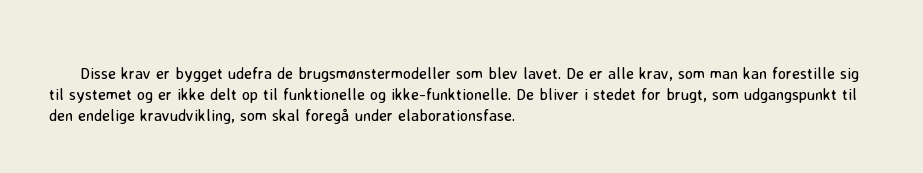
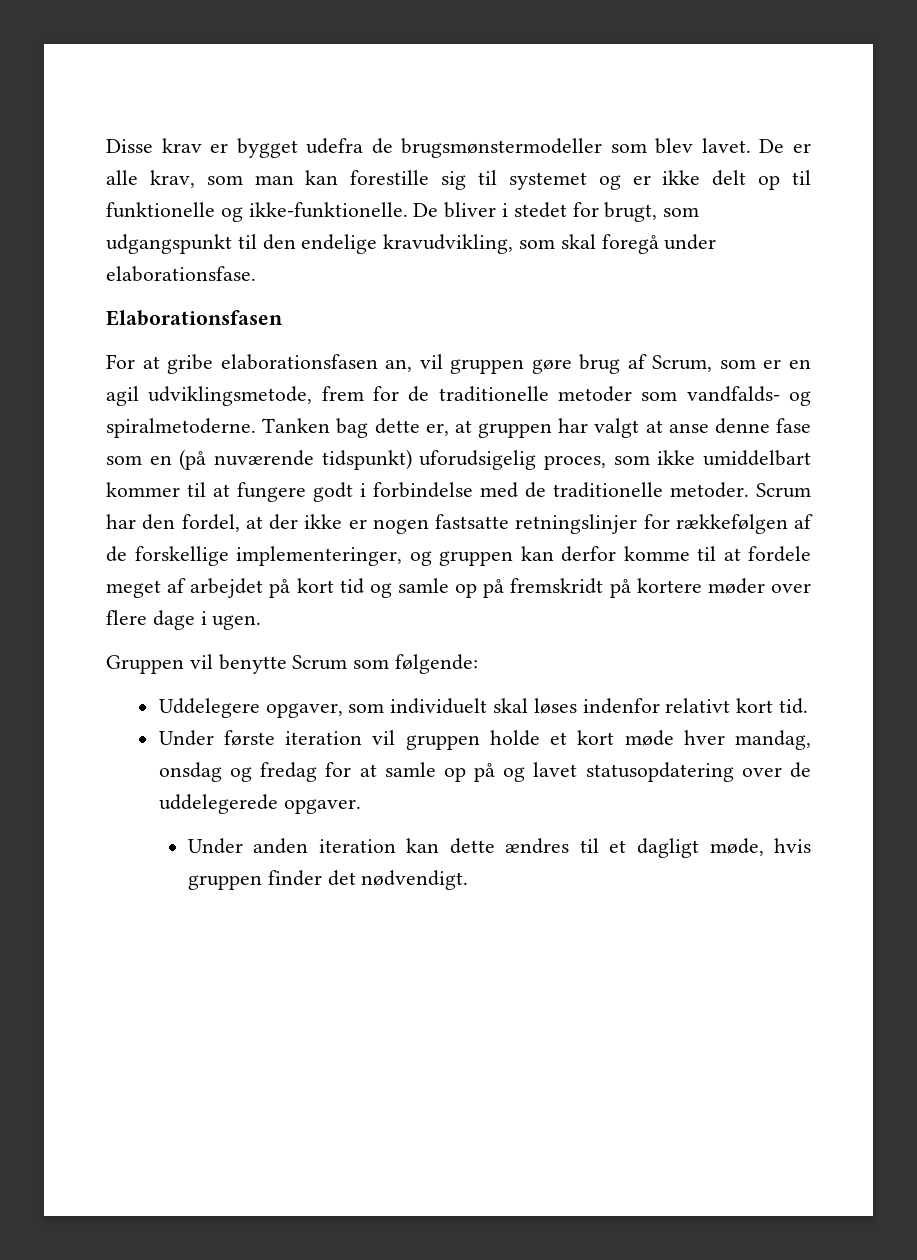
(515, 115) none -> [106,310,283,326] [106,354,812,374] [106,386,812,406] [106,418,811,438] [106,449,811,470] [106,482,811,502] [106,514,813,534] [106,546,811,566] [106,578,811,598] [106,610,262,630] [106,654,479,674] [158,698,809,718] [158,730,811,750] [158,762,811,782] [158,794,361,814] [187,838,812,858] [187,870,469,890] // Elaborationsfasen // For at gribe elaborationsfasen an, vil gruppen gøre brug af Scrum, som er en agil udviklingsmetode, frem for de traditionelle metoder som vandfalds- og spiralmetoderne. Tanken bag dette er, at gruppen har valgt at anse denne fase som en (på nuværende tidspunkt) uforudsigelig proces, som ikke umiddelbart kommer til at fungere godt i forbindelse med de traditionelle metoder. Scrum har den fordel, at der ikke er nogen fastsatte retningslinjer for rækkefølgen af de forskellige implementeringer, og gruppen kan derfor komme til at fordele meget af arbejdet på kort tid og samle op på fremskridt på kortere møder over flere dage i ugen. // Gruppen vil benytte Scrum som følgende: // Uddelegere opgaver, som individuelt skal løses indenfor relativt kort tid. // Under første iteration vil gruppen holde et kort møde hver mandag, onsdag og fredag for at samle op på og lavet statusopdatering over de uddelegerede opgaver. // Under anden iteration kan dette ændres til et dagligt møde, hvis gruppen finder det nødvendigt.

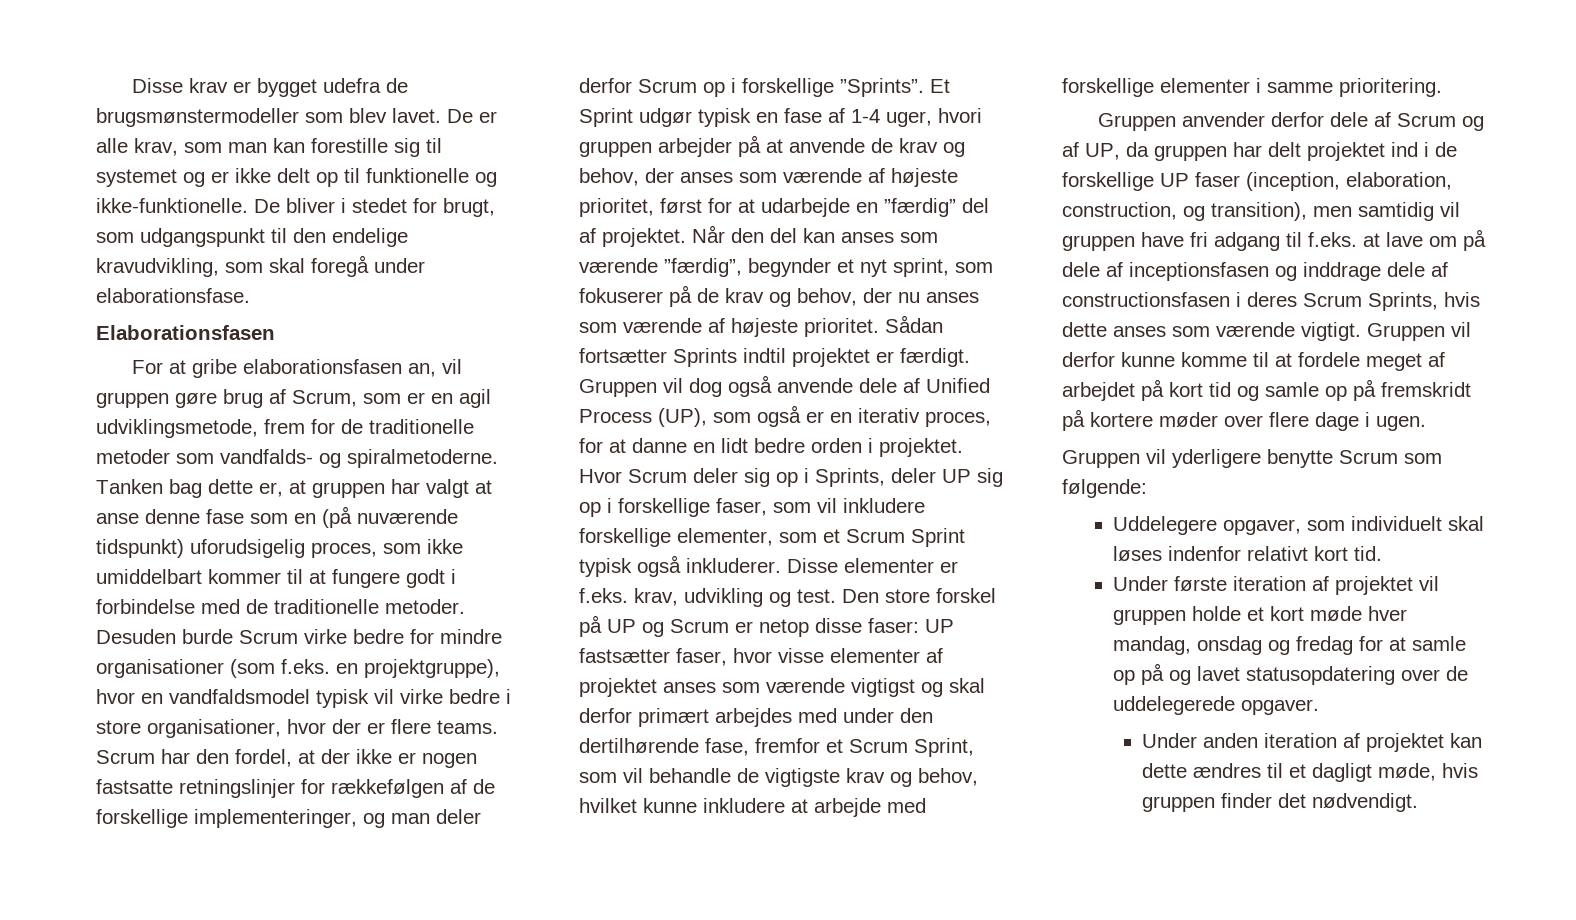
(749, 490) none -> [96,629,502,644] [96,659,500,678] [96,689,511,708] [96,719,498,738] Desuden burde Scrum virke bedre for mindre organisationer (som f.eks. en projektgruppe), hvor en vandfaldsmodel typisk vil virke bedre i store organisationer, hvor der er flere teams.
[439,546,616,566] gruppen kan derfor -> [391,809,481,824] [579,78,950,97] [579,108,982,127] [579,135,965,157] [579,168,958,187] [579,198,989,217] [579,225,938,247] [579,258,993,277] [579,285,979,307] [579,315,943,337] [579,348,970,367] [579,375,990,397] [579,405,991,427] [579,438,963,457] [579,468,1003,487] [579,498,925,517] [579,528,965,547] [579,555,958,577] [579,588,996,607] [579,615,954,637] [579,648,943,666] [579,678,985,697] [579,708,933,727] [579,738,974,757] [579,768,978,787] [579,798,926,817] [1062,78,1442,97] [1098,112,1485,131] [1062,142,1457,161] [1062,172,1452,191] [1062,202,1460,221] [1062,229,1486,251] [1062,262,1448,281] [1062,292,1480,311] [1062,322,1471,341] [1062,352,1175,367] man deler derfor Scrum op i forskellige ”Sprints”. Et Sprint udgør typisk en fase af 1-4 uger, hvori gruppen arbejder på at anvende de krav og behov, der anses som værende af højeste prioritet, først for at udarbejde en ”færdig” del af projektet. Når den del kan anses som værende ”færdig”, begynder et nyt sprint, som fokuserer på de krav og behov, der nu anses som værende af højeste prioritet. Sådan fortsætter Sprints indtil projektet er færdigt. Gruppen vil dog også anvende dele af Unified Process (UP), som også er en iterativ proces, for at danne en lidt bedre orden i projektet. Hvor Scrum deler sig op i Sprints, deler UP sig op i forskellige faser, som vil inkludere forskellige elementer, som et Scrum Sprint typisk også inkluderer. Disse elementer er f.eks. krav, udvikling og test. Den store forskel på UP og Scrum er netop disse faser: UP fastsætter faser, hvor visse elementer af projektet anses som værende vigtigst og skal derfor primært arbejdes med under den dertilhørende fase, fremfor et Scrum Sprint, som vil behandle de vigtigste krav og behov, hvilket kunne inkludere at arbejde med forskellige elementer i samme prioritering. // Gruppen anvender derfor dele af Scrum og af UP, da gruppen har delt projektet ind i de forskellige UP faser (inception, elaboration, construction, og transition), men samtidig vil gruppen have fri adgang til f.eks. at lave om på dele af inceptionsfasen og inddrage dele af constructionsfasen i deres Scrum Sprints, hvis dette anses som værende vigtigt. Gruppen vil derfor kunne
(213, 661) none -> [1172,449,1261,468] yderligere
(363, 738) none -> [1312,576,1414,595] af projektet
(396, 846) none -> [1343,733,1445,752] af projektet

